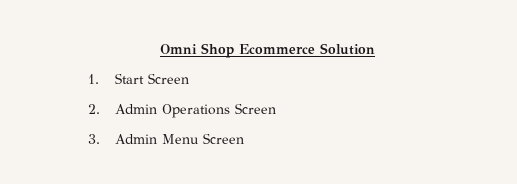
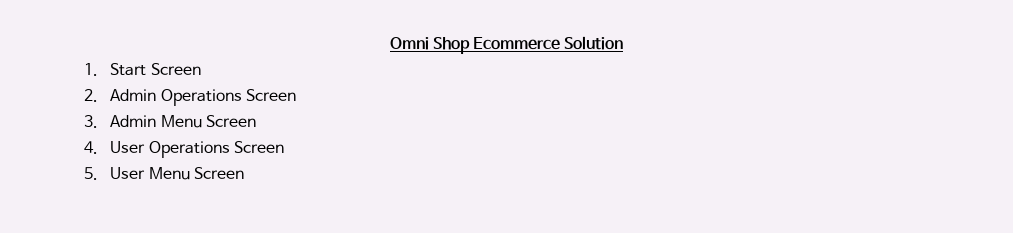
(244, 138) none -> [84,141,284,158] [84,167,244,180] // 4. User Operations Screen // 5. User Menu Screen

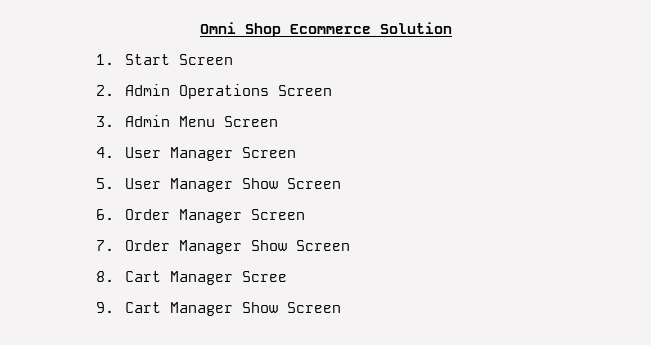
[148,141,230,158] Operations -> [170,147,234,161] Manager
[148,167,244,180] Menu Screen -> [170,178,342,192] [95,209,306,223] [95,240,351,254] [95,271,288,285] [95,302,342,316] Manager Show Screen // 6. Order Manager Screen // 7. Order Manager Show Screen // 8. Cart Manager Scree // 9. Cart Manager Show Screen

